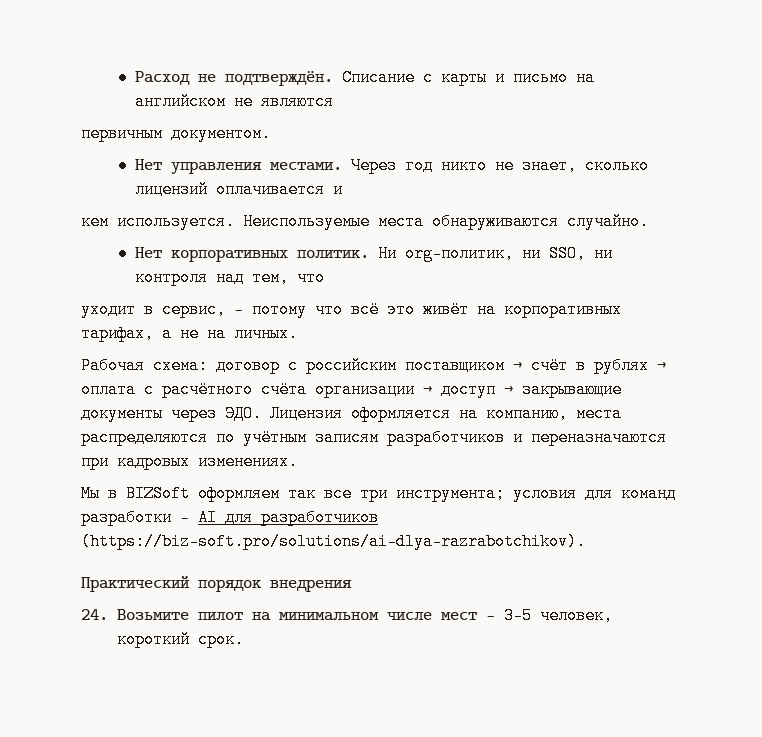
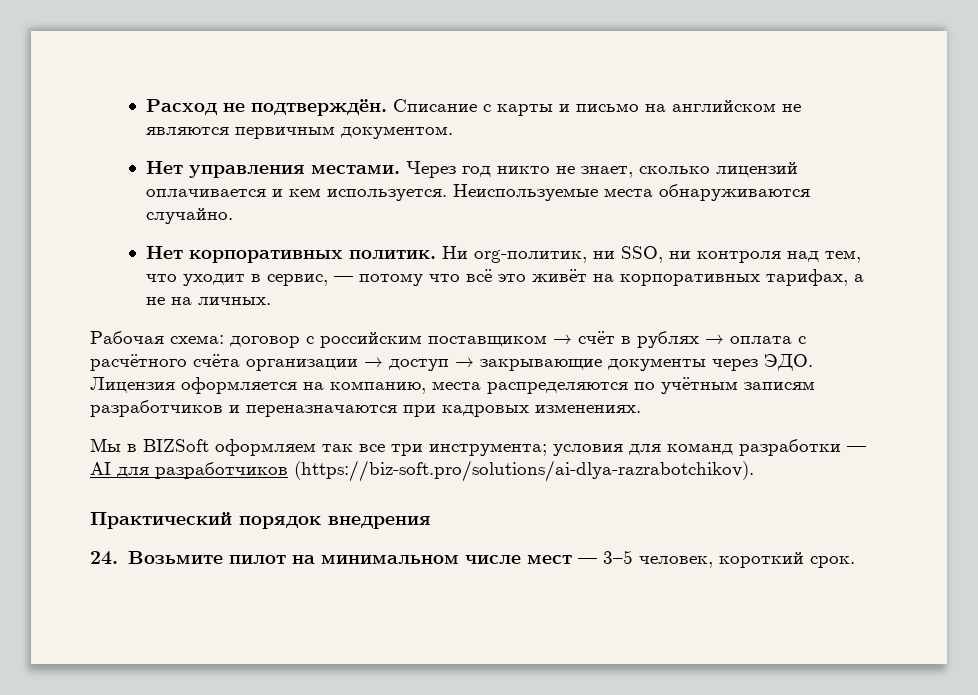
(333, 102) // -> (230, 131) none
(342, 190) // -> (284, 193) none
(324, 278) // -> (178, 278) none

